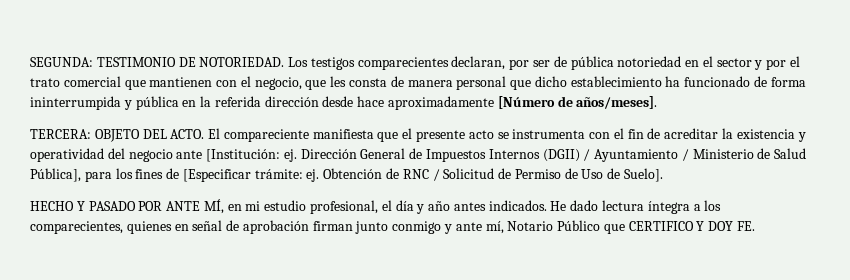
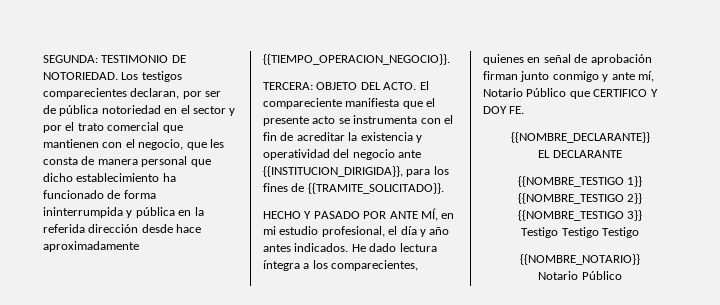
[497,96,658,109] [Número de años/meses]. -> [263,54,450,65] {{TIEMPO_OPERACION_NEGOCIO}}.
[206,148,807,162] [30,168,664,182] [Institución: ej. Dirección General de Impuestos Internos (DGII) / Ayuntamiento / Ministerio de Salud Pública], para los fines de [Especificar trámite: ej. Obtención de RNC / Solicitud de Permiso de Uso de Suelo]. -> [263,166,449,177] [263,183,444,194] {{INSTITUCION_DIRIGIDA}}, para los fines de {{TRAMITE_SOLICITADO}}.
(756, 226) none -> [510,132,650,143] [538,150,622,158] [517,176,643,187] [517,193,643,204] [517,210,643,221] [521,227,639,238] [520,254,640,265] [538,271,622,280] // {{NOMBRE_DECLARANTE}} // EL DECLARANTE // {{NOMBRE_TESTIGO 1}} {{NOMBRE_TESTIGO 2}} {{NOMBRE_TESTIGO 3}} // Testigo Testigo Testigo // {{NOMBRE_NOTARIO}} // Notario Público

